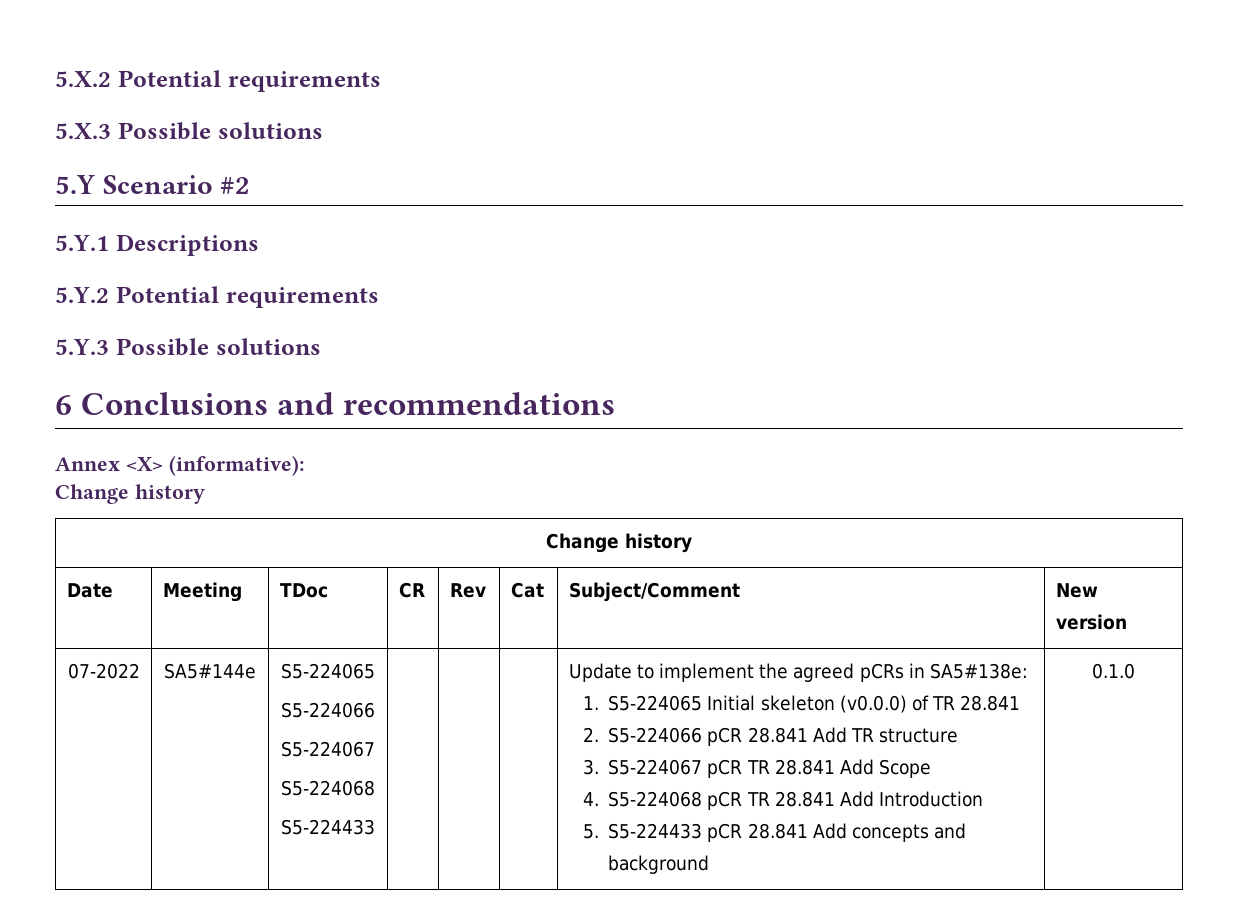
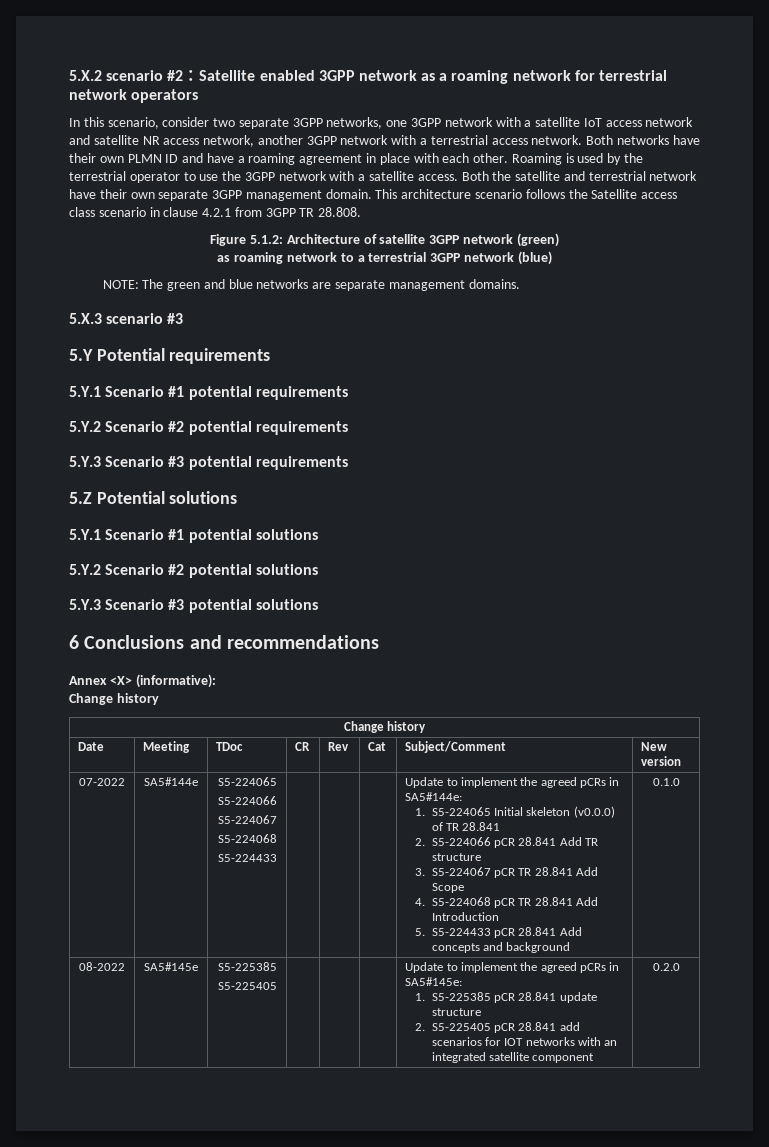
[117,70,381,92] [55,122,323,140] [55,175,251,194] [55,234,259,256] [55,286,379,308] [55,338,209,356] Potential requirements // 5.X.3 Possible solutions // 5.Y Scenario #2 // 5.Y.1 Descriptions // 5.Y.2 Potential requirements // 5.Y.3 Possible -> [106,70,668,84] [69,89,199,103] [69,117,694,129] [69,135,700,147] [69,153,644,165] [69,171,698,183] [69,189,678,201] [69,207,362,217] [210,233,559,247] [217,251,552,265] [102,279,520,291] [69,313,184,324] [69,348,271,364] [69,386,348,400] [69,421,348,435] [69,456,348,470] [69,491,238,504] [69,529,318,543] [69,564,318,578] [69,599,252,613] scenario #2：Satellite enabled 3GPP network as a roaming network for terrestrial network operators // In this scenario, consider two separate 3GPP networks, one 3GPP network with a satellite IoT access network and satellite NR access network, another 3GPP network with a terrestrial access network. Both networks have their own PLMN ID and have a roaming agreement in place with each other. Roaming is used by the terrestrial operator to use the 3GPP network with a satellite access. Both the satellite and terrestrial network have their own separate 3GPP management domain. This architecture scenario follows the Satellite access class scenario in clause 4.2.1 from 3GPP TR 28.808. // Figure 5.1.2: Architecture of satellite 3GPP network (green) // as roaming network to a terrestrial 3GPP network (blue) // NOTE: The green and blue networks are separate management domains. // 5.X.3 scenario #3 // 5.Y Potential requirements // 5.Y.1 Scenario #1 potential requirements // 5.Y.2 Scenario #2 potential requirements // 5.Y.3 Scenario #3 potential requirements // 5.Z Potential solutions // 5.Y.1 Scenario #1 potential solutions // 5.Y.2 Scenario #2 potential solutions // 5.Y.3 Scenario #3 potential
[929,663,1028,679] SA5#138e: -> [405,792,463,801] SA5#144e:
(1135, 671) none -> [79,962,125,971] [144,962,198,971] [217,962,277,971] [217,982,277,990] [405,962,620,973] [405,977,463,986] [415,992,597,1003] [431,1008,481,1016] [415,1022,580,1033] [431,1037,618,1046] [431,1052,595,1063] [652,963,680,971] // 08-2022 | SA5#145e | S5-225385 // S5-225405 | | | | Update to implement the agreed pCRs in SA5#145e: // 1. S5-225385 pCR 28.841 update structure // 2. S5-225405 pCR 28.841 add scenarios for IOT networks with an integrated satellite component | 0.2.0

